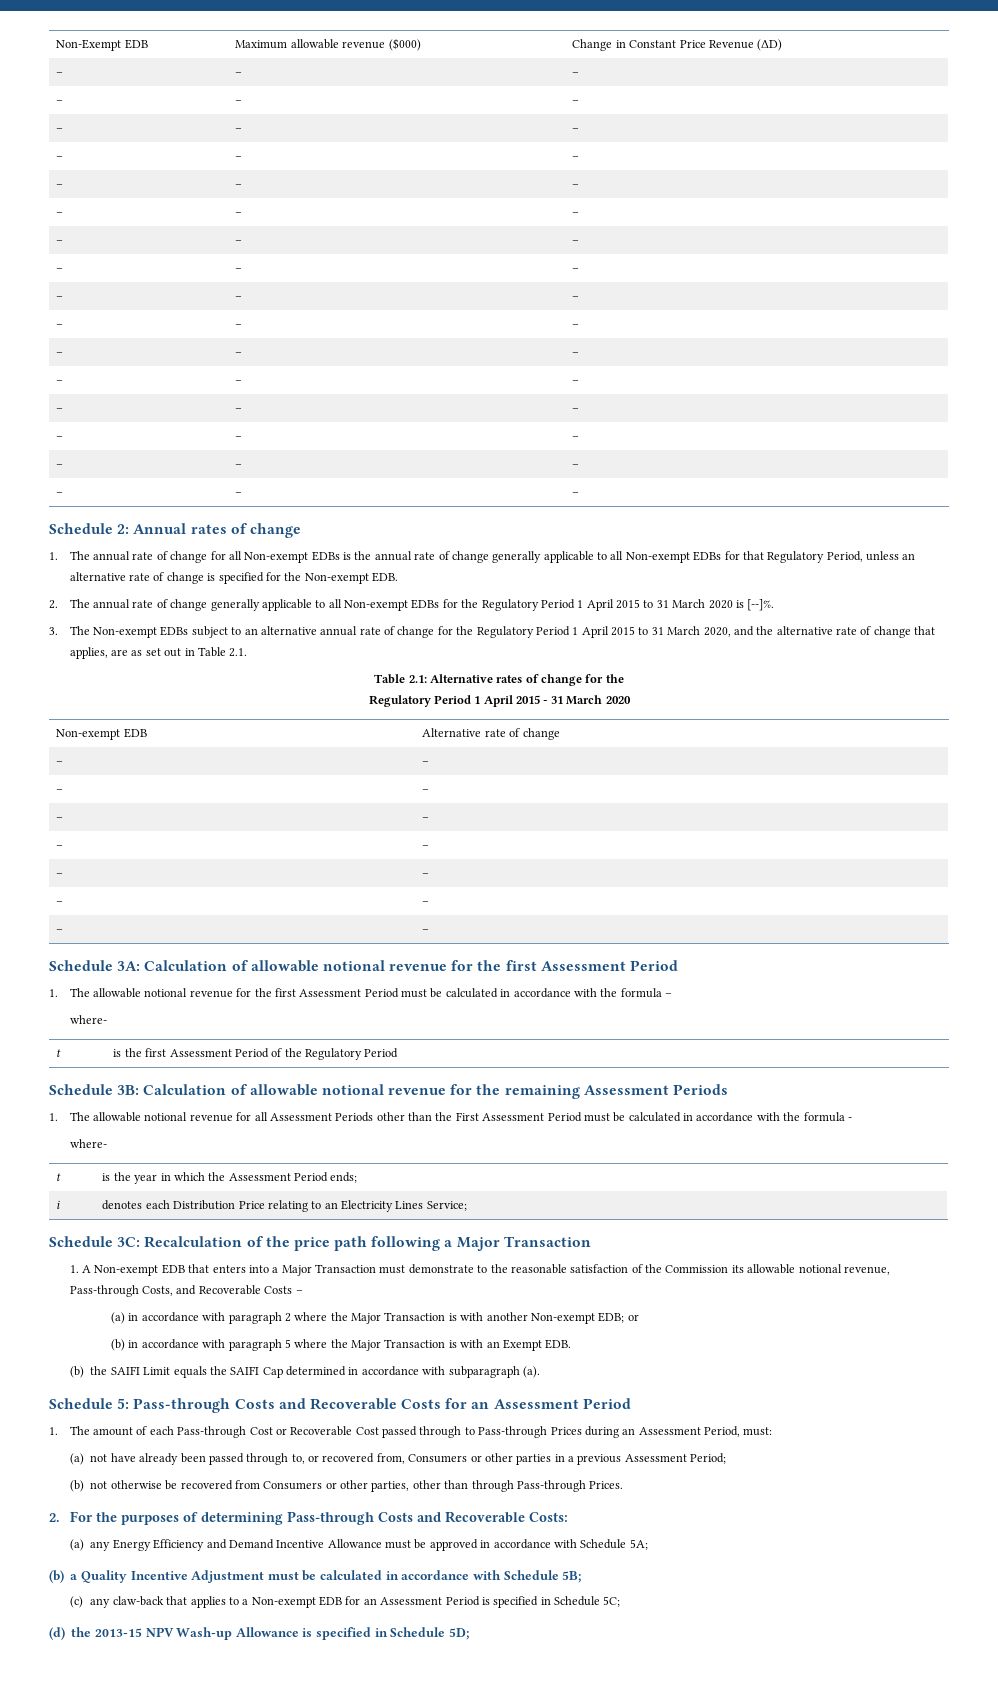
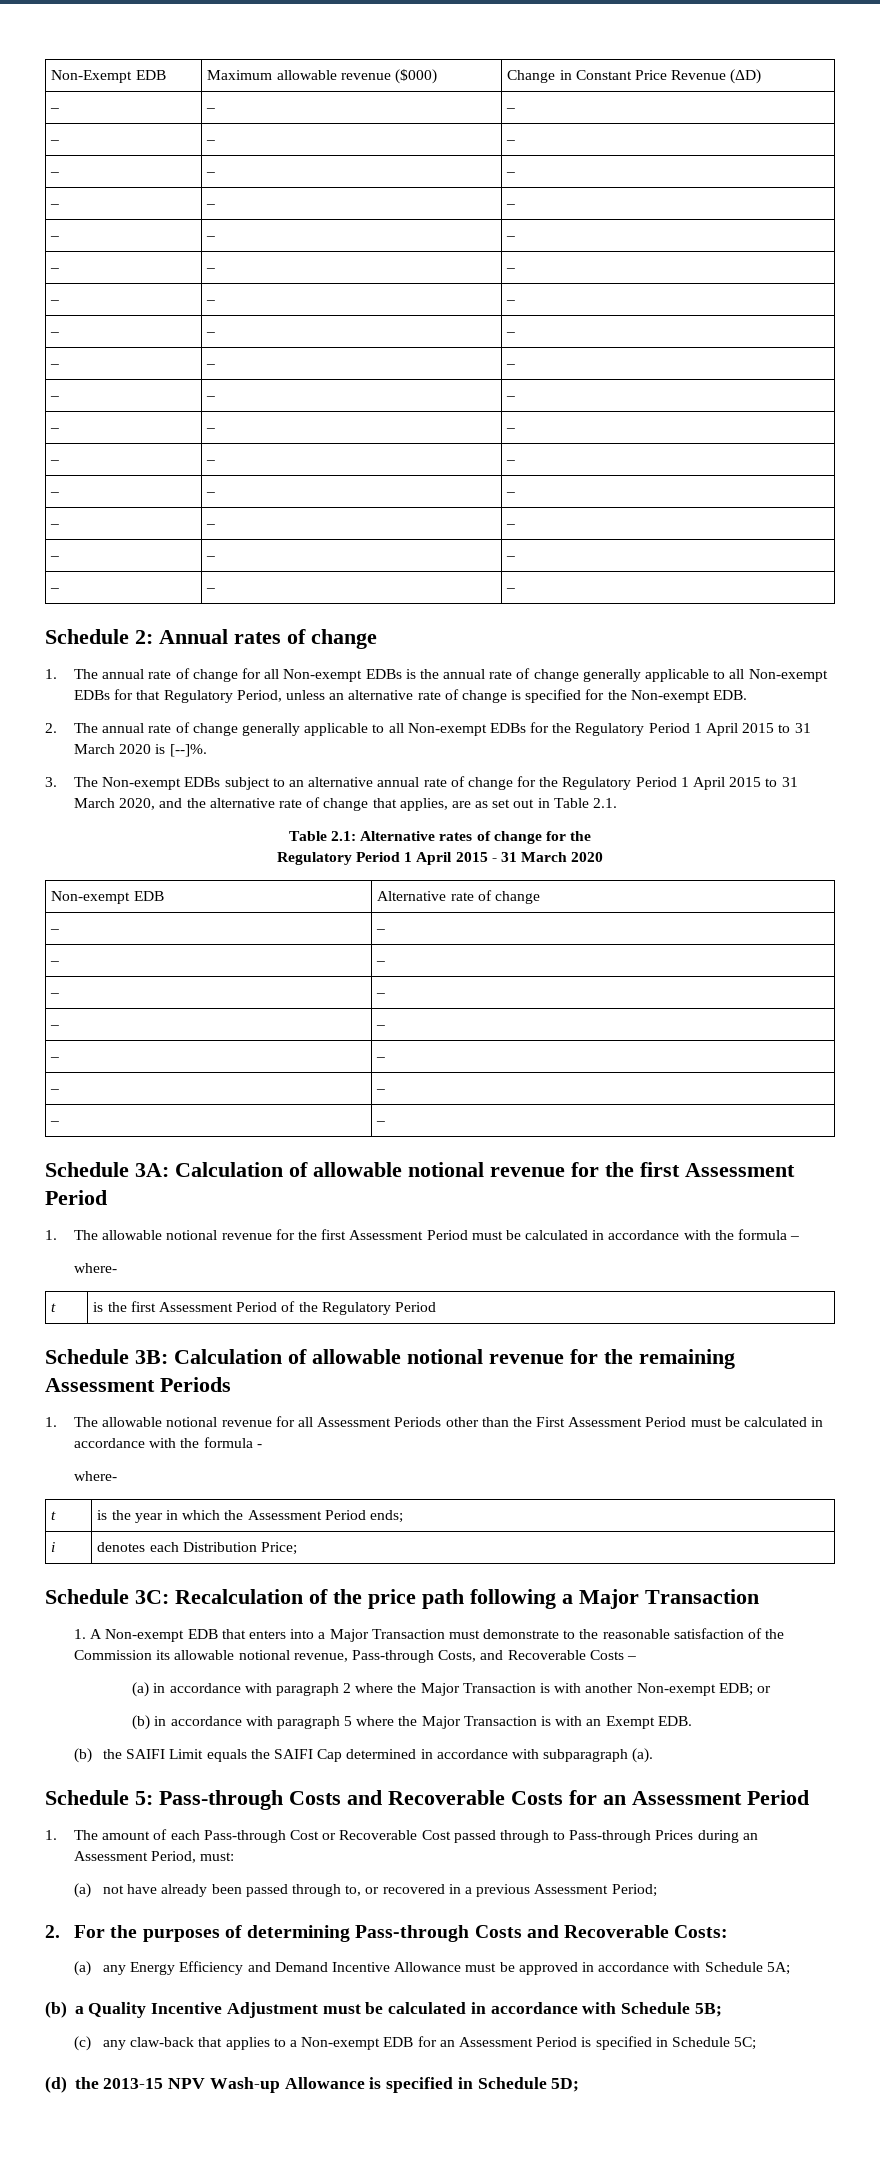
[238,1200,467,1212] Price relating to an Electricity Lines Service; -> [261,1542,298,1555] Price;
[376,1453,552,1465] from, Consumers or other parties -> (445, 1889) none
[69,1480,624,1492] // (b) not otherwise be recovered from Consumers or other parties, other than through Pass-through Prices. -> (657, 1890) none

